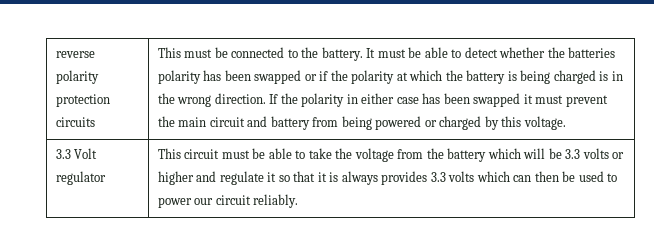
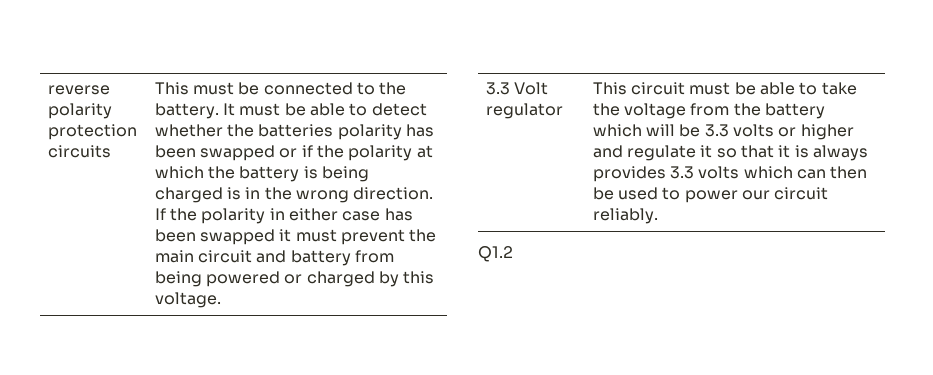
(299, 201) none -> [478,246,513,262] // Q1.2

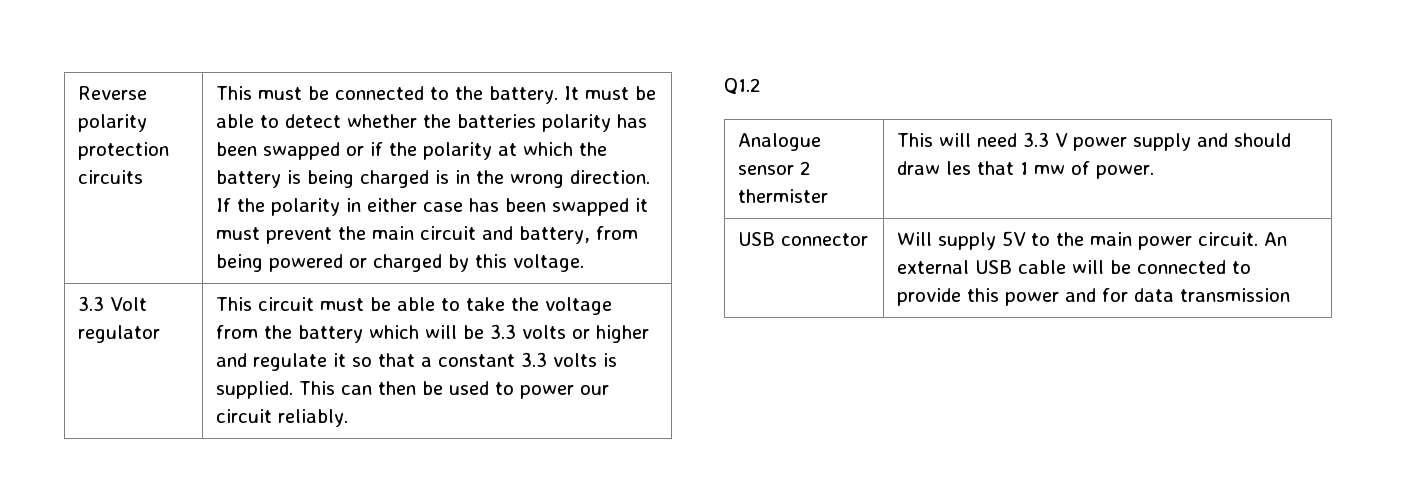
[47,85,110,95] reverse -> [78,86,148,100] Reverse
[290,250,351,266] battery -> [519,226,591,244] battery,
[778,145,869,161] [592,166,793,182] it is always provides 3.3 volts which -> [421,352,618,367] [216,381,336,399] a constant 3.3 volts is supplied. This
(513, 254) none -> [738,133,822,151] [738,161,812,175] [738,189,829,203] [897,132,1292,151] [897,161,1155,179] [738,232,869,246] [897,231,1288,250] [897,260,1252,274] [897,288,1291,306] // Analogue sensor 2 thermister | This will need 3.3 V power supply and should draw les that 1 mw of power. // USB connector | Will supply 5V to the main power circuit. An external USB cable will be connected to provide this power and for data transmission

